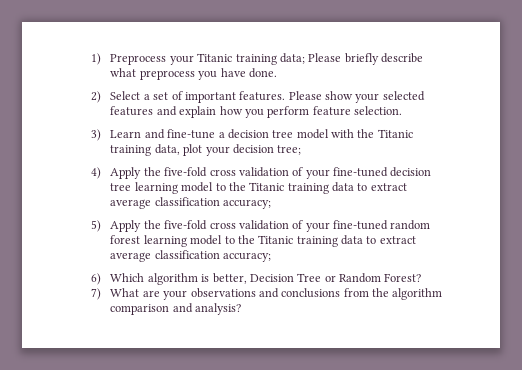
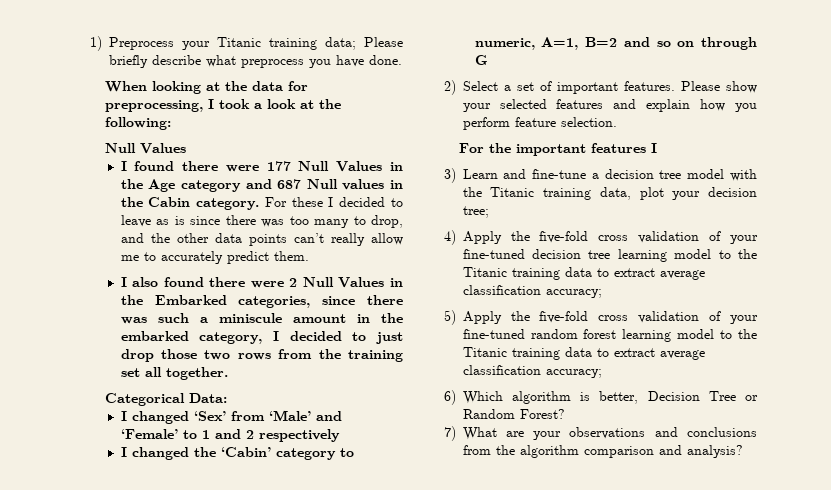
(277, 73) none -> [105,81,309,94] [105,99,342,112] [105,117,172,130] [105,143,187,154] [120,161,404,172] [120,179,403,192] [120,197,403,210] [120,215,403,228] [120,233,403,246] [120,251,309,264] [120,277,404,288] [120,295,403,308] [120,313,403,324] [120,331,403,344] [120,349,403,362] [120,367,228,380] [105,393,228,406] [120,410,342,424] [120,429,340,442] [120,447,354,460] [474,37,757,50] [474,55,488,65] // When looking at the data for preprocessing, I took a look at the following: // Null Values // I found there were 177 Null Values in the Age category and 687 Null values in the Cabin category. For these I decided to leave as is since there was too many to drop, and the other data points can’t really allow me to accurately predict them. // I also found there were 2 Null Values in the Embarked categories, since there was such a miniscule amount in the embarked category, I decided to just drop those two rows from the training set all together. // Categorical Data: // I changed ‘Sex’ from ‘Male’ and ‘Female’ to 1 and 2 respectively // I changed the ‘Cabin’ category to numeric, A=1, B=2 and so on through G
(403, 110) none -> [459,143,658,156] // For the important features I

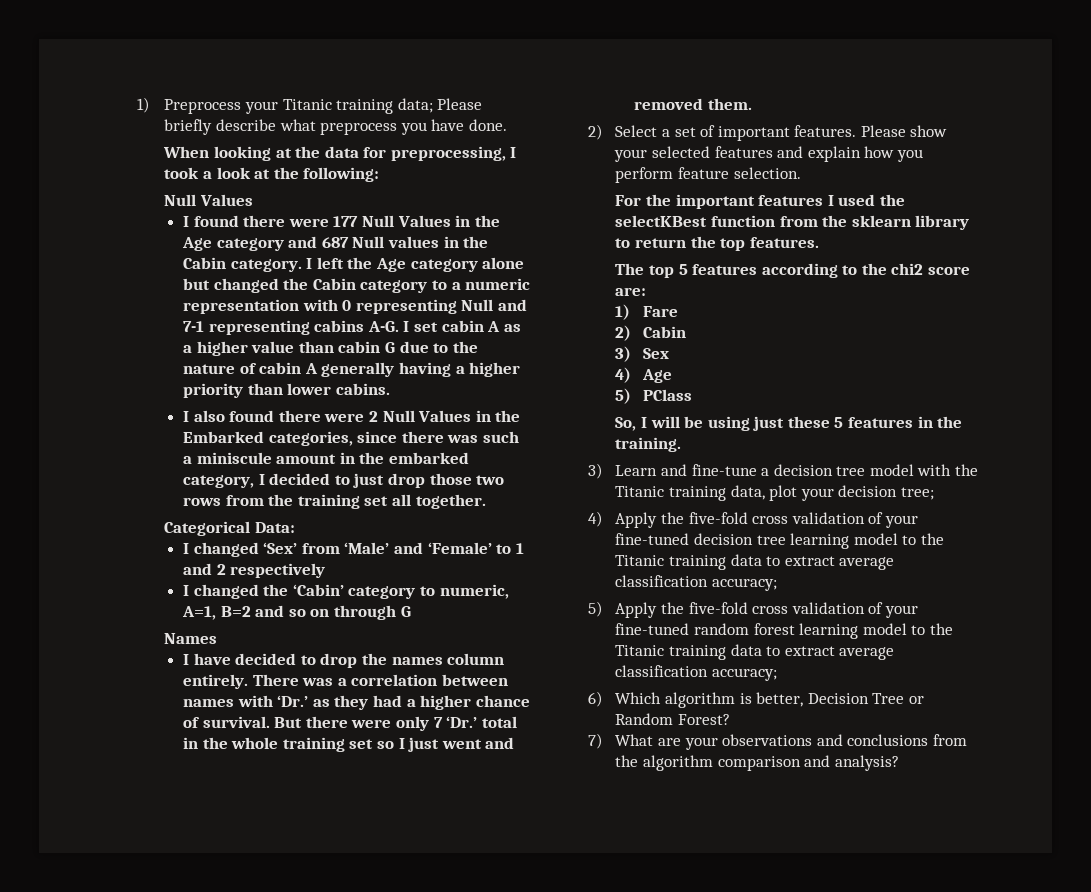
[264,197,403,207] [120,215,403,228] [120,233,403,246] [120,251,309,264] For these I decided to leave as is since there was too many to drop, and the other data points can’t really allow me to accurately predict them. -> [306,257,525,272] [183,278,531,293] [183,299,528,314] [183,320,521,335] [183,341,478,356] [183,362,521,377] [183,383,390,398] I left the Age category alone but changed the Cabin category to a numeric representation with 0 representing Null and 7-1 representing cabins A-G. I set cabin A as a higher value than cabin G due to the nature of cabin A generally having a higher priority than lower cabins.
(488, 60) none -> [164,633,218,644] [183,653,505,668] [183,674,509,689] [183,695,530,710] [183,716,517,731] [183,737,515,752] [634,98,752,110] // Names // I have decided to drop the names column entirely. There was a correlation between names with ‘Dr.’ as they had a higher chance of survival. But there were only 7 ‘Dr.’ total in the whole training set so I just went and removed them.
(658, 148) none -> [838,194,905,206] [615,215,970,230] [615,236,819,251] [615,263,971,278] [615,287,647,296] [615,304,679,320] [615,325,687,341] [615,346,670,362] [615,367,673,383] [615,388,693,404] [615,416,963,431] [615,437,682,452] used the selectKBest function from the sklearn library to return the top features. // The top 5 features according to the chi2 score are: // 1) Fare // 2) Cabin // 3) Sex // 4) Age // 5) PClass // So, I will be using just these 5 features in the training.

